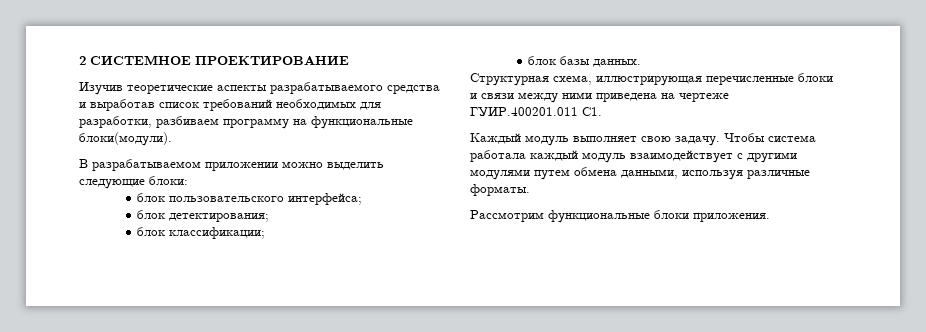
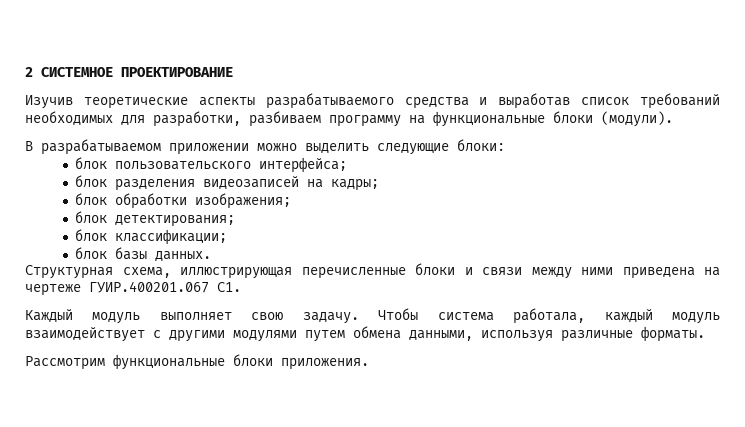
[79,132,172,146] блоки(модули). -> [553,111,673,127] блоки (модули).
(363, 199) none -> [75,175,380,191] [75,193,292,209] // блок разделения видеозаписей на кадры; // блок обработки изображения;
[470,107,578,117] ГУИР.400201.011 -> [89,281,209,293] ГУИР.400201.067
[470,150,526,162] работала -> [513,308,586,324] работала,

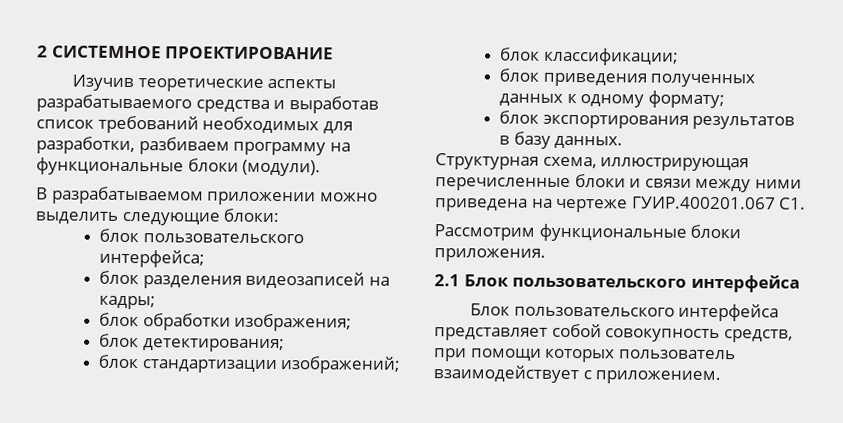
(236, 221) none -> [97,354,402,374] // блок стандартизации изображений;
[115,247,148,260] базы -> [542,72,756,88] [498,90,725,109] [498,110,796,130] [498,131,551,149] приведения полученных данных к одному формату; // блок экспортирования результатов в базу
[25,308,720,324] [25,326,705,342] [25,354,369,370] Каждый модуль выполняет свою задачу. Чтобы система работала, каждый модуль взаимодействует с другими модулями путем обмена данными, используя различные форматы. // Рассмотрим функциональные блоки приложения. -> [434,223,742,242] [434,248,546,262] [434,274,800,293] [470,303,780,322] [434,323,793,343] [433,348,736,363] [433,365,722,385] Рассмотрим функциональные блоки приложения. // 2.1 Блок пользовательского интерфейса // Блок пользовательского интерфейса представляет собой совокупность средств, при помощи которых пользователь взаимодействует с приложением.

